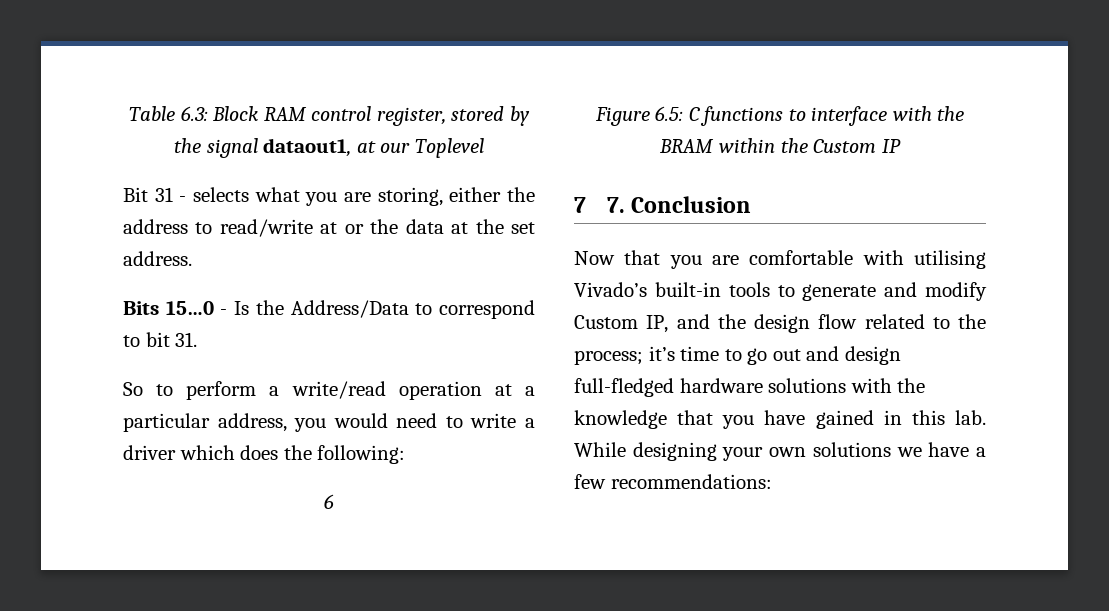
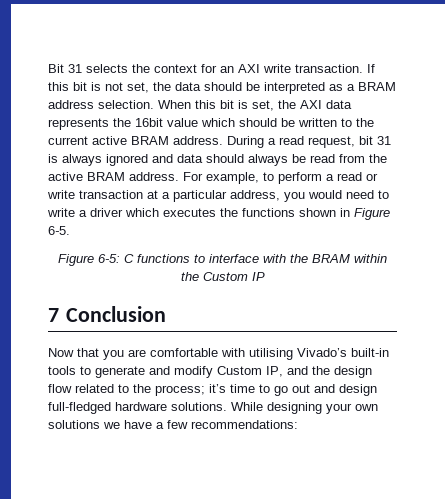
[129,106,530,126] [174,138,484,158] [123,187,535,206] [123,219,536,237] [123,251,192,266] [123,300,535,319] [123,332,198,347] [123,381,482,400] Table 6.3: Block RAM control register, stored by the signal dataout1, at our Toplevel // Bit 31 - selects what you are storing, either the address to read/write at or the data at the set address. // Bits 15…0 - Is the Address/Data to correspond to bit 31. // So to perform a write/read operation -> [48,64,375,73] [48,82,396,94] [48,100,352,111] [48,118,374,130] [48,136,391,148] [48,154,387,166] [48,172,378,184] [47,190,143,199] Bit 31 selects the context for an AXI write transaction. If this bit is not set, the data should be interpreted as a BRAM address selection. When this bit is set, the AXI data represents the 16bit value which should be written to the current active BRAM address. During a read request, bit 31 is always ignored and data should always be read from the active BRAM address. For example, to perform a read or write transaction
[240,445,406,464] [324,494,334,509] [594,106,684,126] does the following: // 6 // Figure 6.5: -> [163,208,390,220] [48,226,70,235] [58,254,120,266] executes the functions shown in Figure 6-5. // Figure 6-5:
[607,197,626,213] 7. -> (59, 315) none
[768,378,926,393] [574,410,986,429] solutions with the knowledge that you have gained in this lab. -> [171,402,227,411] solutions.

